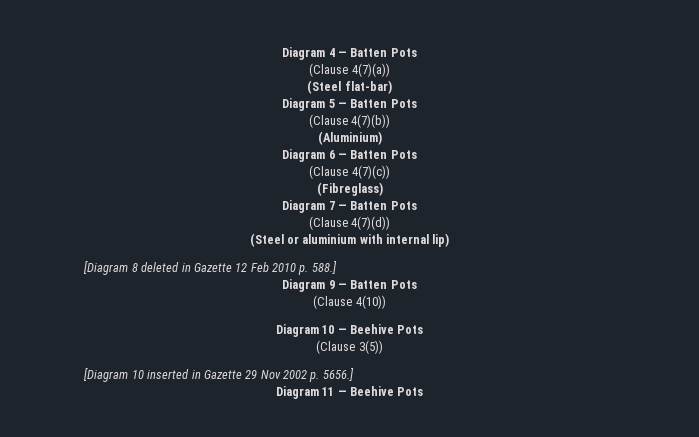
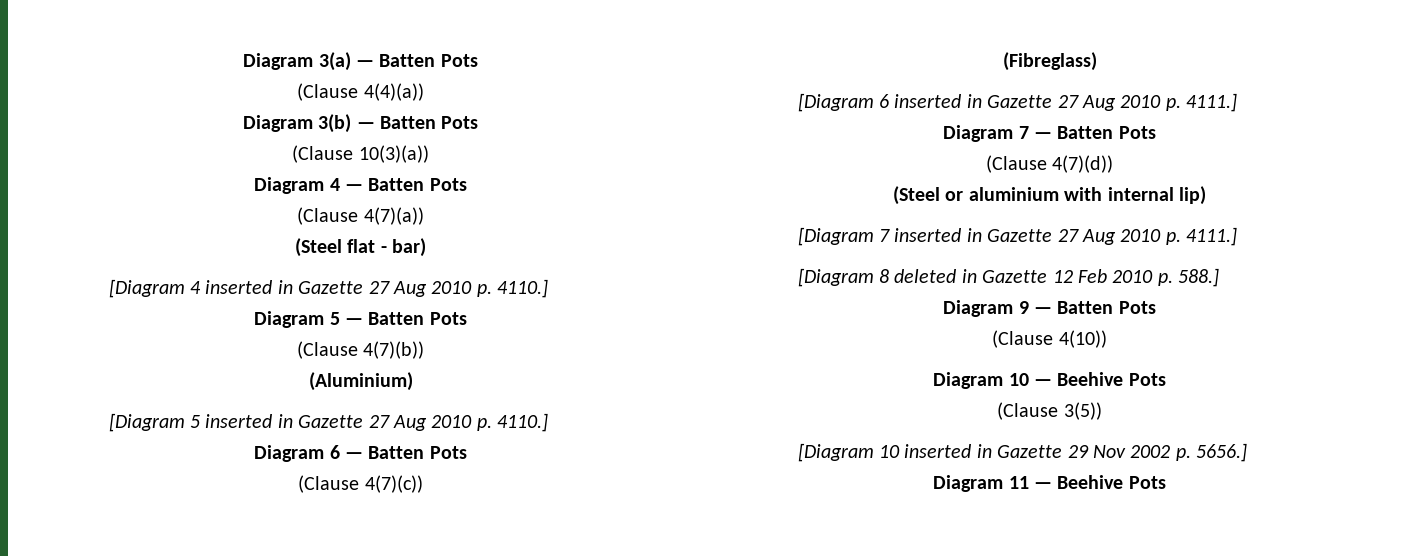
[282,47,326,60] Diagram -> [243,52,478,71] [297,83,424,101] [242,114,479,133] [292,145,429,163] [254,177,325,194] Diagram 3(a) — Batten Pots // (Clause 4(4)(a)) // Diagram 3(b) — Batten Pots // (Clause 10(3)(a)) // Diagram
[344,80,392,94] flat-bar) -> [347,238,427,257] [108,279,549,298] flat - bar) // [Diagram 4 inserted in Gazette 27 Aug 2010 p. 4110.]
(382, 138) none -> [108,413,549,432] // [Diagram 5 inserted in Gazette 27 Aug 2010 p. 4110.]
(383, 189) none -> [797,93,1238,112] // [Diagram 6 inserted in Gazette 27 Aug 2010 p. 4111.]
(450, 240) none -> [797,227,1238,246] // [Diagram 7 inserted in Gazette 27 Aug 2010 p. 4111.]

